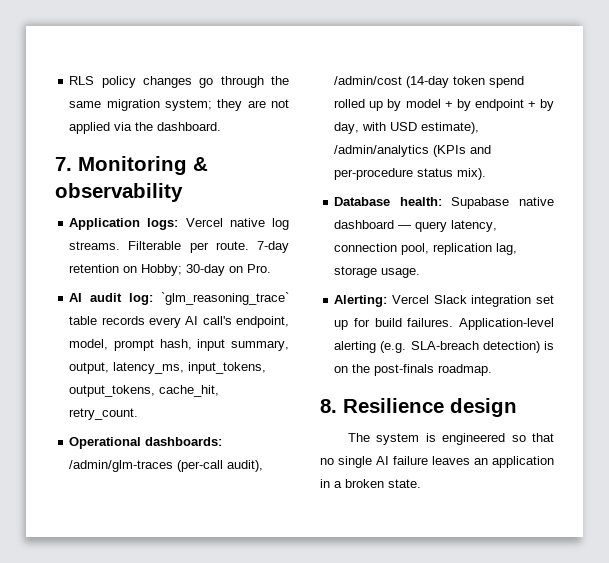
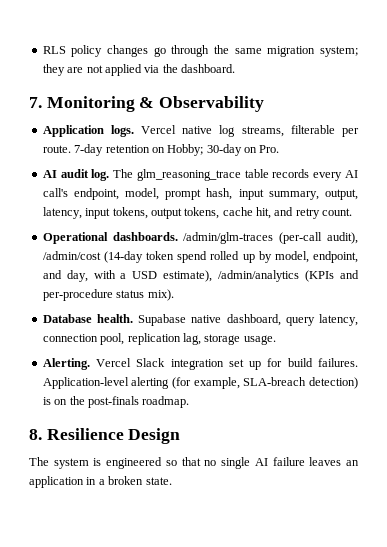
[55,183,183,202] observability -> [159,96,265,112] Observability
[147,218,179,230] logs: -> [110,125,134,137] logs.
[69,241,182,250] streams. Filterable -> [241,125,335,137] streams, filterable
[129,292,289,305] log: `glm_reasoning_trace` -> [91,169,241,181] log. The glm_reasoning_trace
[113,362,267,374] [69,385,220,397] [69,408,139,420] latency_ms, input_tokens, output_tokens, cache_hit, retry_count. -> [42,207,353,219] latency, input tokens, output tokens, cache hit, and retry count.
[145,437,223,446] dashboards: -> [112,232,178,241] dashboards.
[405,99,554,111] model + by endpoint + by -> [274,251,358,263] [42,270,62,279] model, endpoint, and
(387, 126) none -> [120,273,127,279] a
[399,197,442,206] health: -> [96,314,133,323] health.
[334,220,412,229] dashboard — -> [226,314,281,326] dashboard,
[334,295,388,307] Alerting: -> [42,358,90,370] Alerting.
[380,341,407,353] (e.g. -> [172,377,240,389] (for example,
[450,398,517,417] design -> [128,428,181,444] Design

